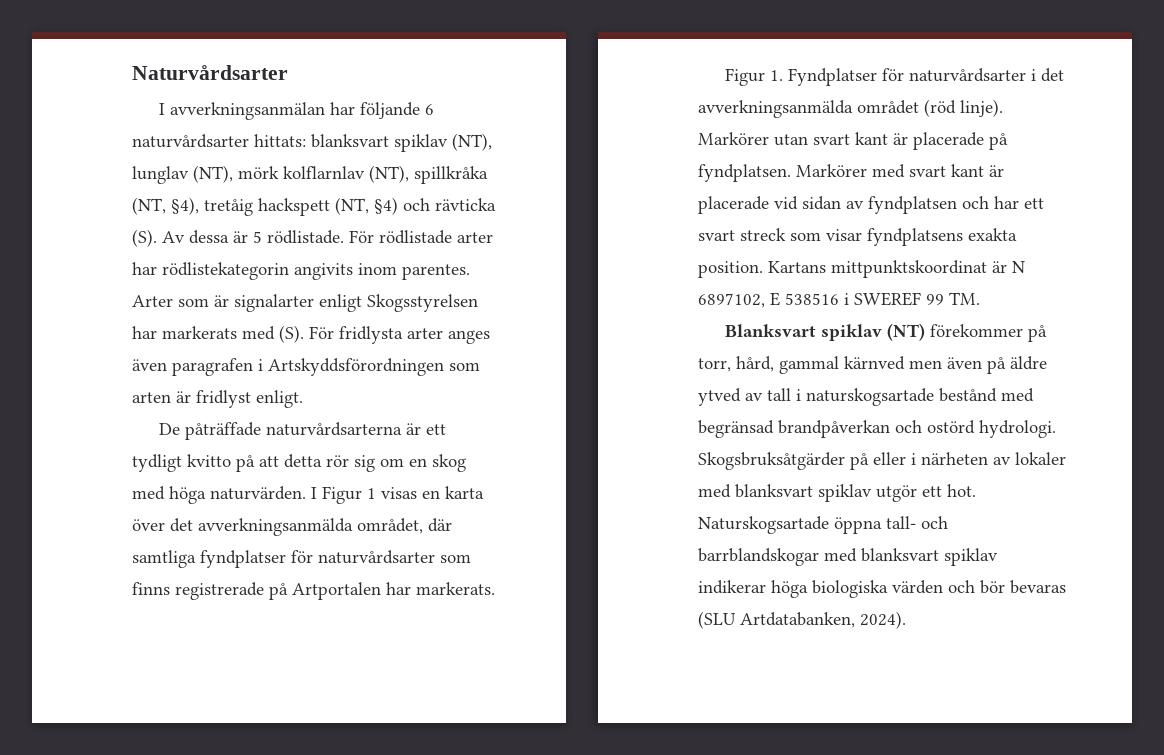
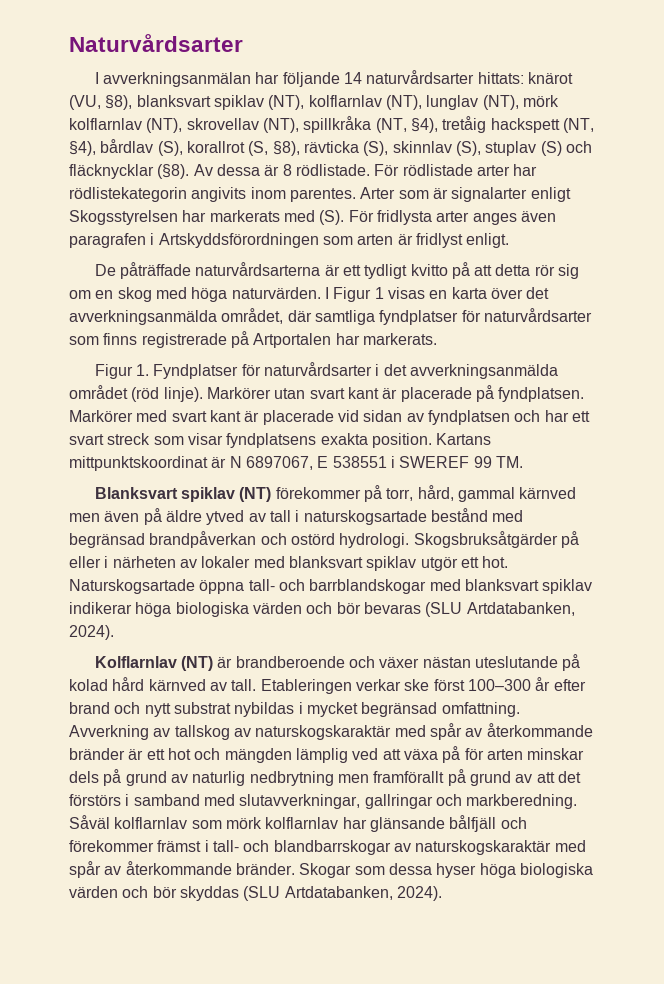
[424,104,434,115] 6 -> [343,72,362,84] 14
(306, 140) none -> [527,72,573,84] [69,95,133,110] knärot (VU, §8),
(492, 142) none -> [308,95,422,110] kolflarnlav (NT),
(409, 174) none -> [186,118,299,133] skrovellav (NT),
[374,197,496,215] [132,229,157,247] §4) och rävticka (S). -> [69,139,592,156] [69,164,190,179] §4), bårdlav (S), korallrot (S, §8), rävticka (S), skinnlav (S), stuplav (S) och fläcknycklar (§8).
[253,231,262,243] 5 -> [282,164,292,176] 8
[698,292,839,308] 6897102, E 538516 -> [245,456,387,470] 6897067, E 538551
(906, 620) none -> [94,654,581,671] [69,677,586,694] [69,702,520,717] [69,723,593,740] [69,746,585,763] [69,769,581,786] [69,794,578,809] [69,815,527,832] [69,840,586,855] [69,861,593,878] [69,886,442,901] // Kolflarnlav (NT) är brandberoende och växer nästan uteslutande på kolad hård kärnved av tall. Etableringen verkar ske först 100–300 år efter brand och nytt substrat nybildas i mycket begränsad omfattning. Avverkning av tallskog av naturskogskaraktär med spår av återkommande bränder är ett hot och mängden lämplig ved att växa på för arten minskar dels på grund av naturlig nedbrytning men framförallt på grund av att det förstörs i samband med slutavverkningar, gallringar och markberedning. Såväl kolflarnlav som mörk kolflarnlav har glänsande bålfjäll och förekommer främst i tall- och blandbarrskogar av naturskogskaraktär med spår av återkommande bränder. Skogar som dessa hyser höga biologiska värden och bör skyddas (SLU Artdatabanken, 2024).

